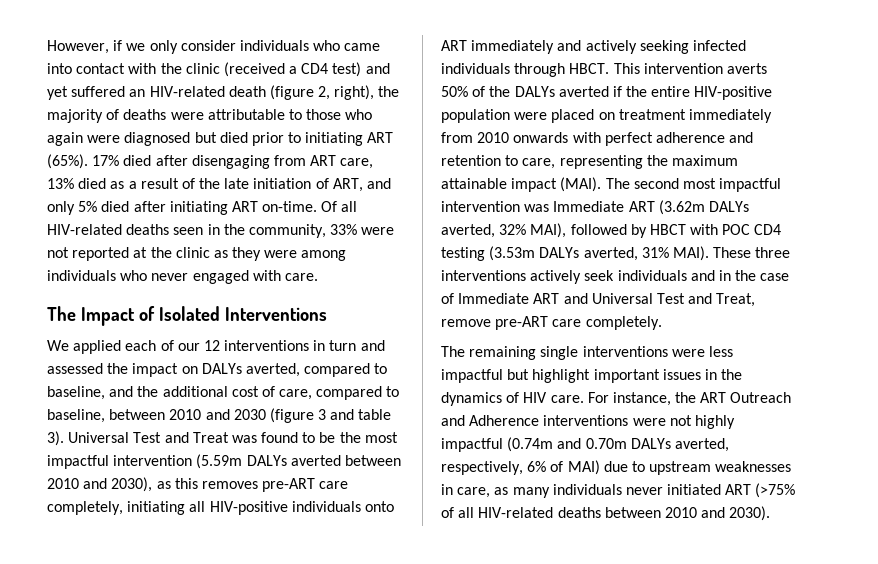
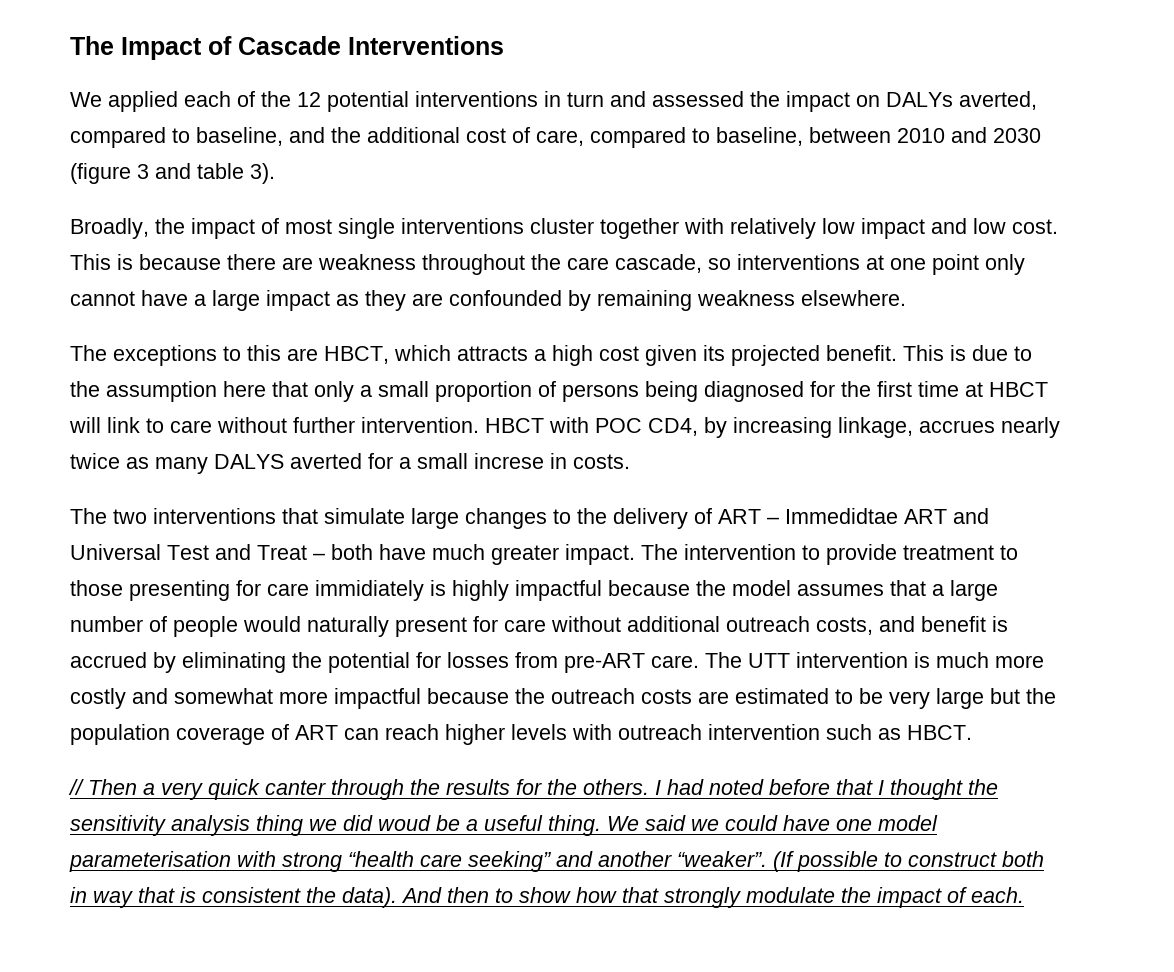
[47,40,381,54] [47,62,390,77] [47,85,400,100] [47,109,373,123] [47,132,394,146] [47,154,374,169] [47,178,392,192] [47,201,358,215] [47,224,395,238] [47,247,347,261] [47,270,318,284] However, if we only consider individuals who came into contact with the clinic (received a CD4 test) and yet suffered an HIV-related death (figure 2, right), the majority of deaths were attributable to those who again were diagnosed but died prior to initiating ART (65%). 17% died after disengaging from ART care, 13% died as a result of the late initiation of ART, and only 5% died after initiating ART on-time. Of all HIV-related deaths seen in the community, 33% were not reported at the clinic as they were among individuals who never engaged with care. // -> (70, 45) none
[158,306,220,321] Isolated -> [238,36,341,55] Cascade
[177,340,220,351] our 12 -> [261,91,409,112] the 12 potential
[68,432,398,443] [47,454,401,469] [47,477,349,492] [47,501,394,515] [441,40,746,54] [441,63,767,77] [441,86,773,100] [441,109,772,123] [441,132,754,146] [441,155,738,169] [441,177,782,192] [441,200,749,215] [441,223,782,238] [441,246,791,261] [441,270,790,284] [441,293,530,304] Universal Test and Treat was found to be the most impactful intervention (5.59m DALYs averted between 2010 and 2030), as this removes pre-ART care completely, initiating all HIV-positive individuals onto ART immediately and actively seeking infected individuals through HBCT. This intervention averts 50% of the DALYs averted if the entire HIV-positive population were placed on treatment immediately from 2010 onwards with perfect adherence and retention to care, representing the maximum attainable impact (MAI). The second most impactful intervention was Immediate ART (3.62m DALYs averted, 32% MAI), followed by HBCT with POC CD4 testing (3.53m DALYs averted, 31% MAI). These three interventions actively seek individuals and in the case of Immediate -> [70,218,1058,239] [70,254,1025,275] [70,290,906,311] [70,345,1032,366] [70,381,1048,402] [69,417,1060,438] [70,453,630,474] [70,508,898,529] // Broadly, the impact of most single interventions cluster together with relatively low impact and low cost. This is because there are weakness throughout the care cascade, so interventions at one point only cannot have a large impact as they are confounded by remaining weakness elsewhere. // The exceptions to this are HBCT, which attracts a high cost given its projected benefit. This is due to the assumption here that only a small proportion of persons being diagnosed for the first time at HBCT will link to care without further intervention. HBCT with POC CD4, by increasing linkage, accrues nearly twice as many DALYS averted for a small increse in costs. // The two interventions that simulate large changes to the delivery of ART – Immedidtae
[716,293,756,307] [441,316,662,330] [441,346,733,360] [441,369,743,383] [441,392,792,406] [441,415,735,429] [441,437,729,452] [441,460,792,475] [441,483,796,498] [441,506,771,521] Treat, remove pre-ART care completely. // The remaining single interventions were less impactful but highlight important issues in the dynamics of HIV care. For instance, the ART Outreach and Adherence interventions were not highly impactful (0.74m and 0.70m DALYs averted, respectively, 6% of MAI) due to upstream weaknesses in care, as many individuals never initiated ART (>75% of all HIV-related deaths between 2010 and 2030). -> [257,544,1018,565] [70,580,998,601] [70,616,1008,637] [70,652,1044,673] [70,688,1056,709] [70,724,972,745] [68,779,998,800] [70,815,938,836] [69,851,1044,872] [70,887,1024,908] Treat – both have much greater impact. The intervention to provide treatment to those presenting for care immidiately is highly impactful because the model assumes that a large number of people would naturally present for care without additional outreach costs, and benefit is accrued by eliminating the potential for losses from pre-ART care. The UTT intervention is much more costly and somewhat more impactful because the outreach costs are estimated to be very large but the population coverage of ART can reach higher levels with outreach intervention such as HBCT. // // Then a very quick canter through the results for the others. I had noted before that I thought the sensitivity analysis thing we did woud be a useful thing. We said we could have one model parameterisation with strong “health care seeking” and another “weaker”. (If possible to construct both in way that is consistent the data). And then to show how that strongly modulate the impact of each.

